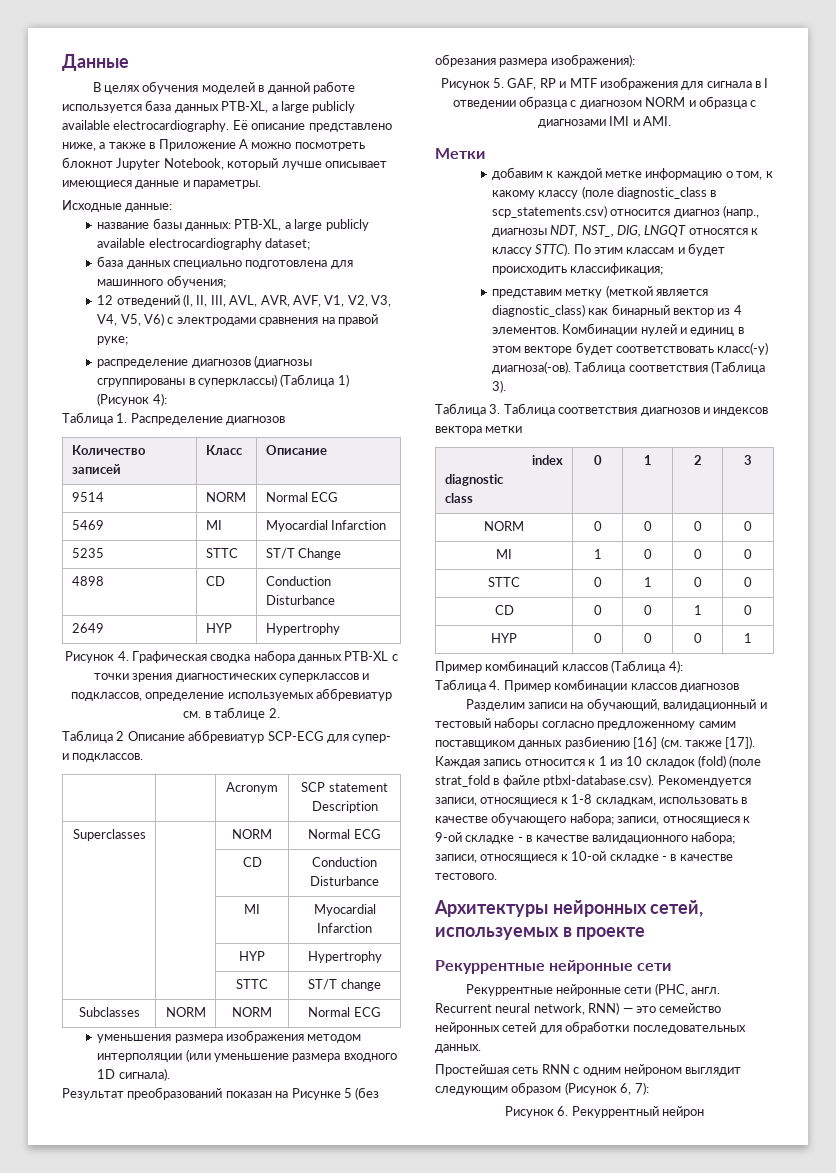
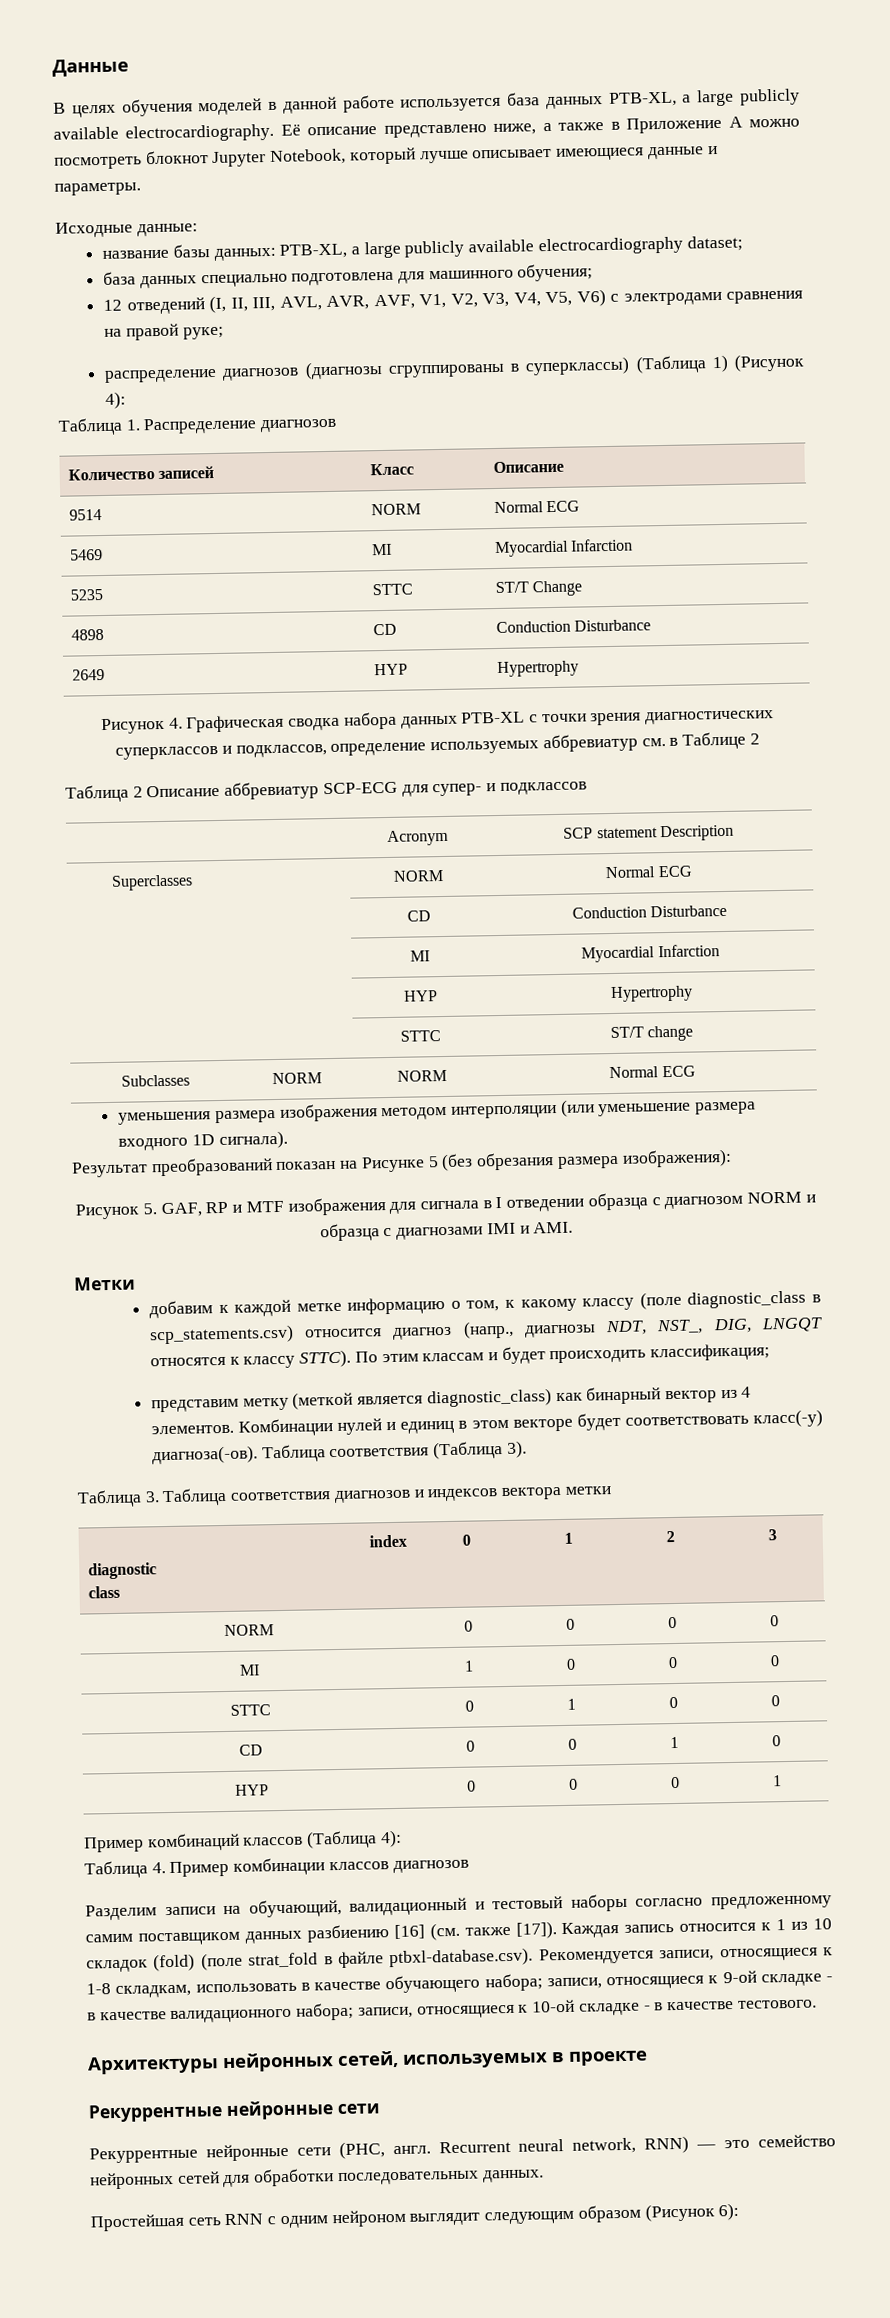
[214,707,280,720] таблице 2. -> [682,731,760,750] Таблице 2
[72,753,144,762] подклассов. -> [499,781,587,795] подклассов
[620,1082,649,1095] [504,1106,705,1118] 6, 7): // Рисунок 6. Рекуррентный нейрон -> [718,2202,740,2221] 6):

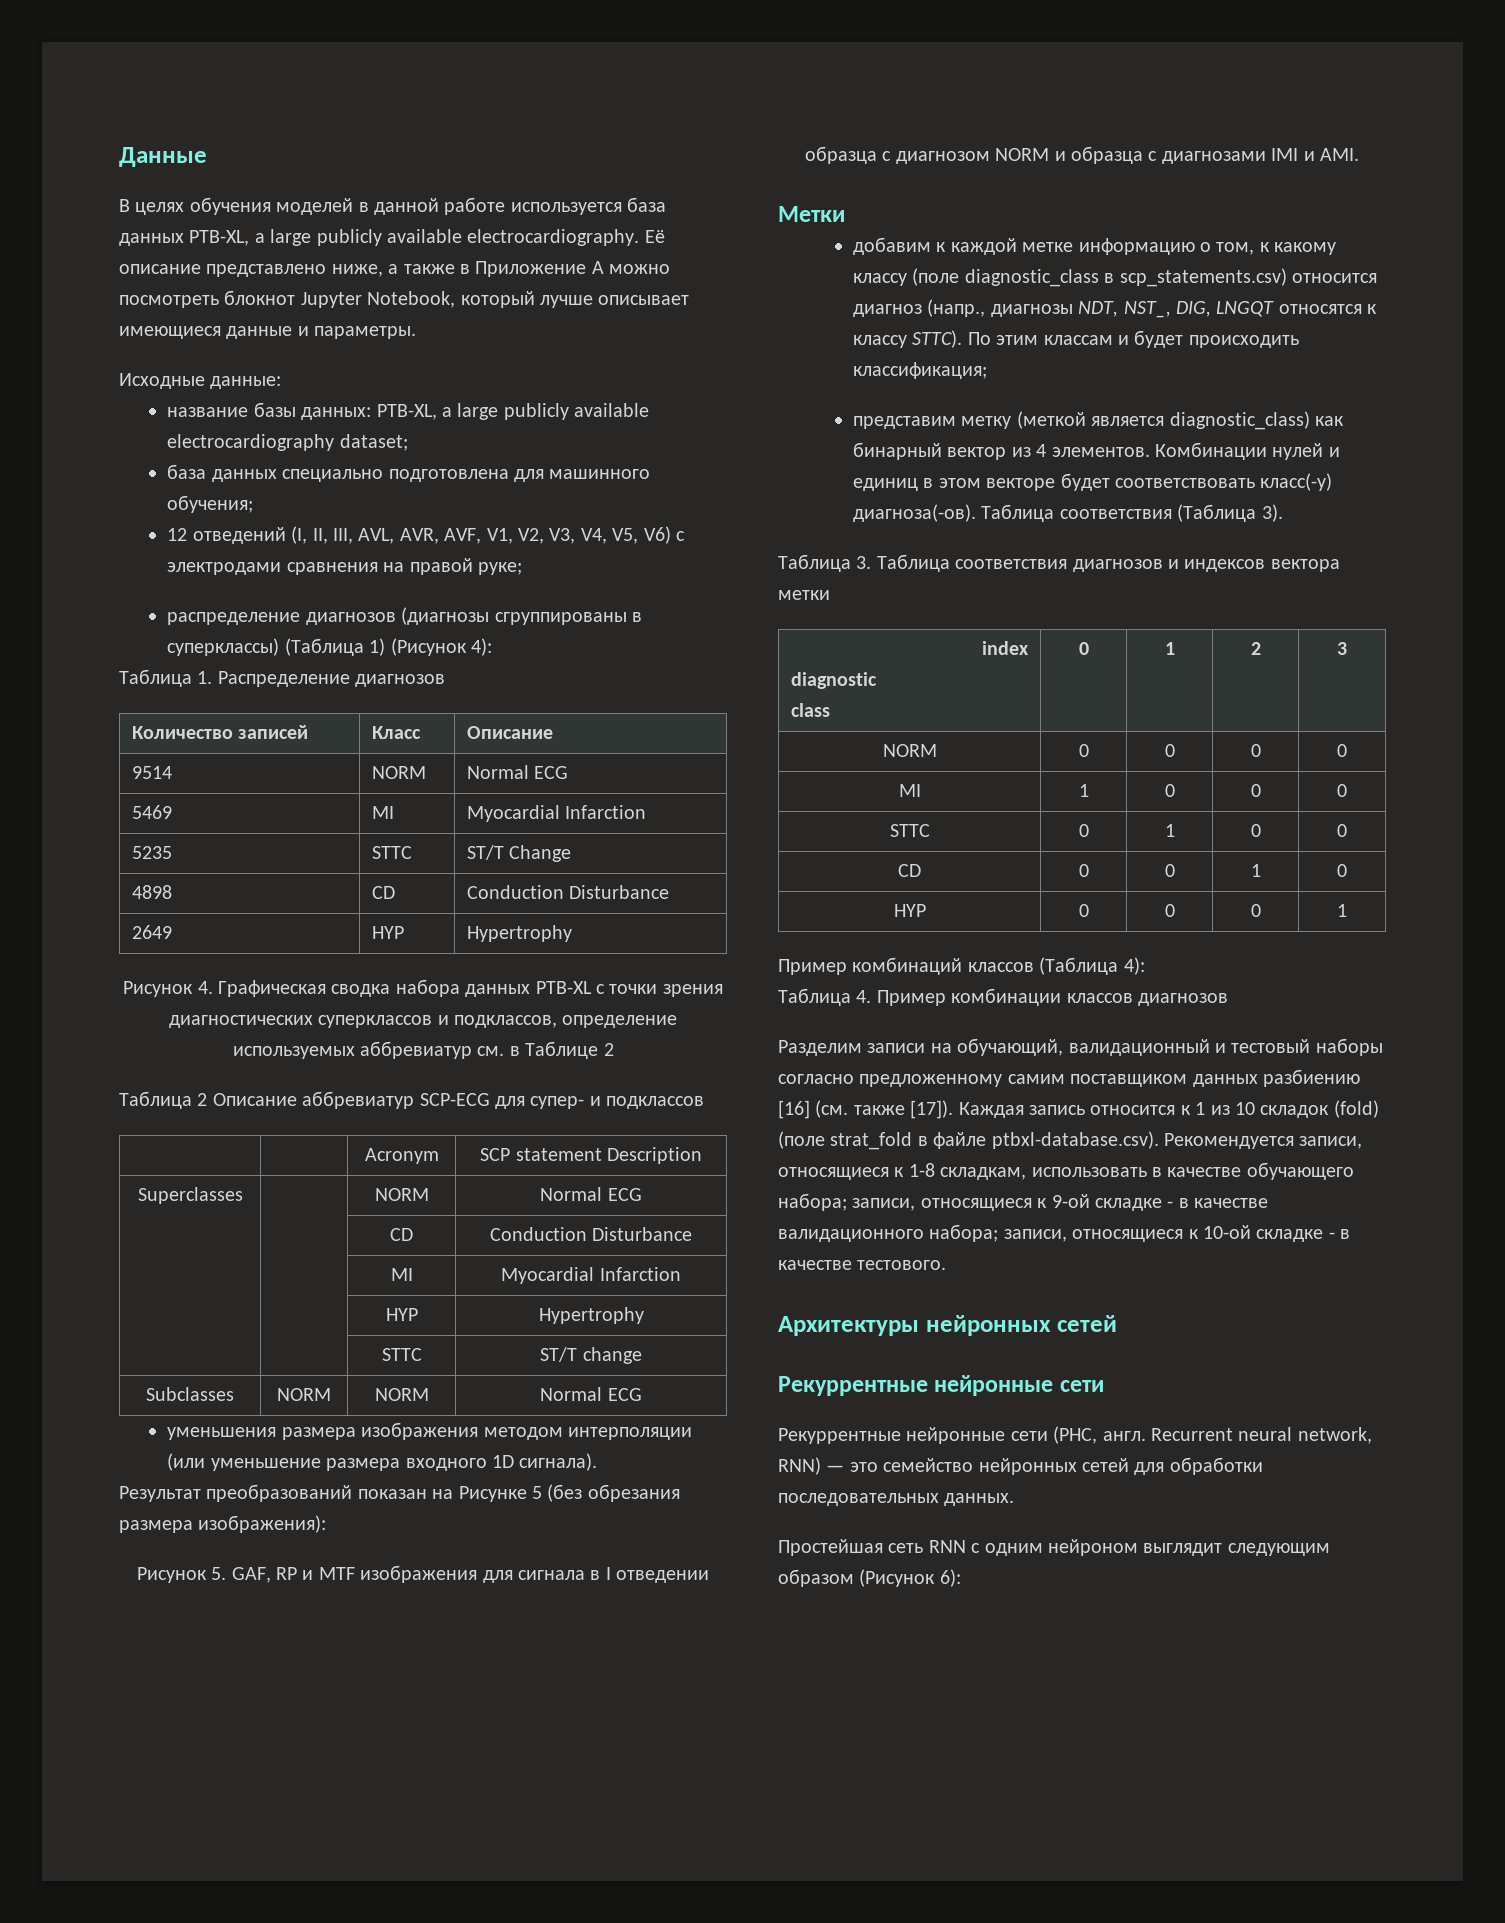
[337,2050,648,2069] сетей, используемых в проекте -> [1056,1315,1117,1332] сетей

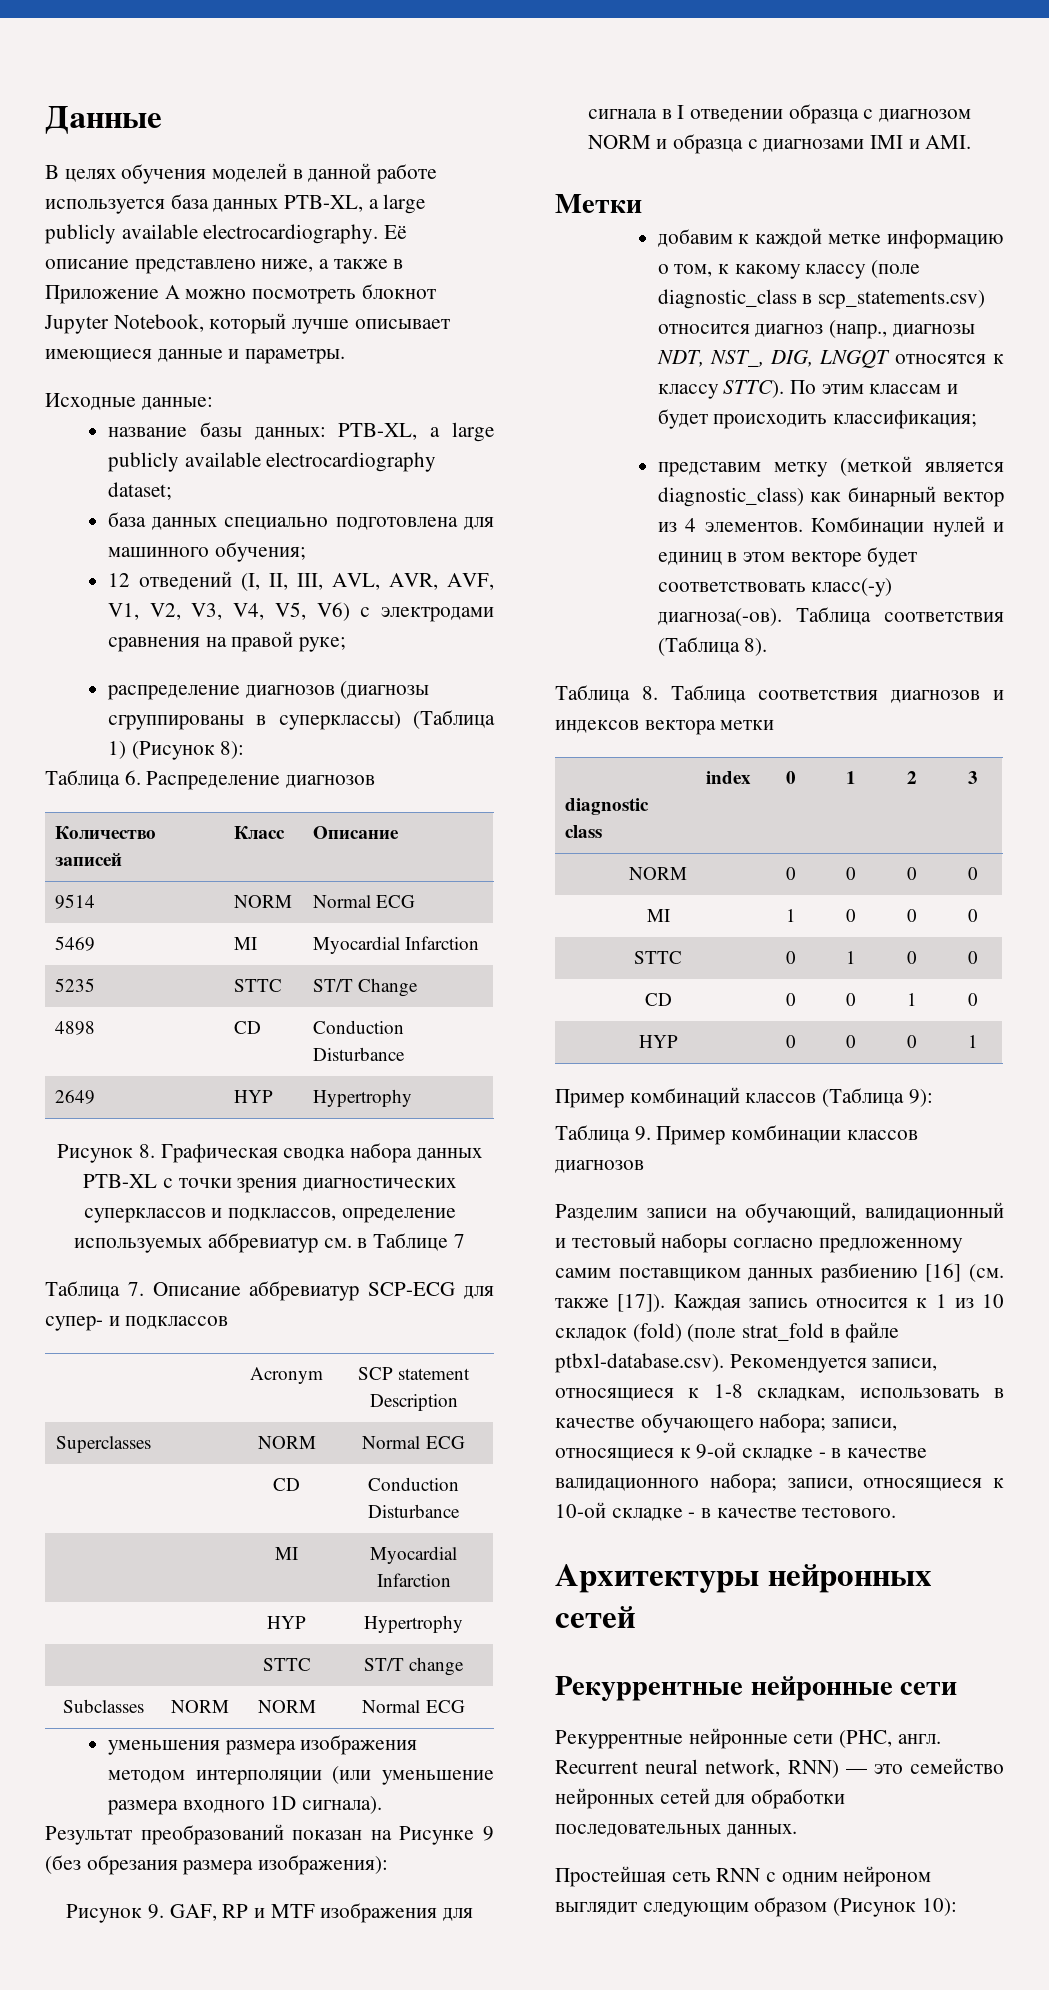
[471,638,493,656] [119,669,213,687] 4): // Таблица 1. -> [220,741,245,759] [45,770,141,788] 8): // Таблица 6.
[197,981,213,994] 4. -> [138,1144,155,1158] 8.
[603,1043,614,1056] [119,1091,208,1109] 2 // Таблица 2 -> [453,1234,465,1248] [45,1281,144,1299] 7 // Таблица 7.
[532,1486,542,1499] 5 -> [483,1826,494,1841] 9
[211,1567,227,1580] 5. -> [147,1904,164,1919] 9.
[1261,504,1283,522] [778,554,872,572] 3). // Таблица 3. -> [744,638,768,656] [555,685,658,703] 8). // Таблица 8.
[1123,957,1145,975] [778,988,872,1006] 4): // Таблица 4. -> [908,1089,933,1107] [555,1125,651,1143] 9): // Таблица 9.
[939,1569,961,1587] 6): -> [921,1898,957,1916] 10):

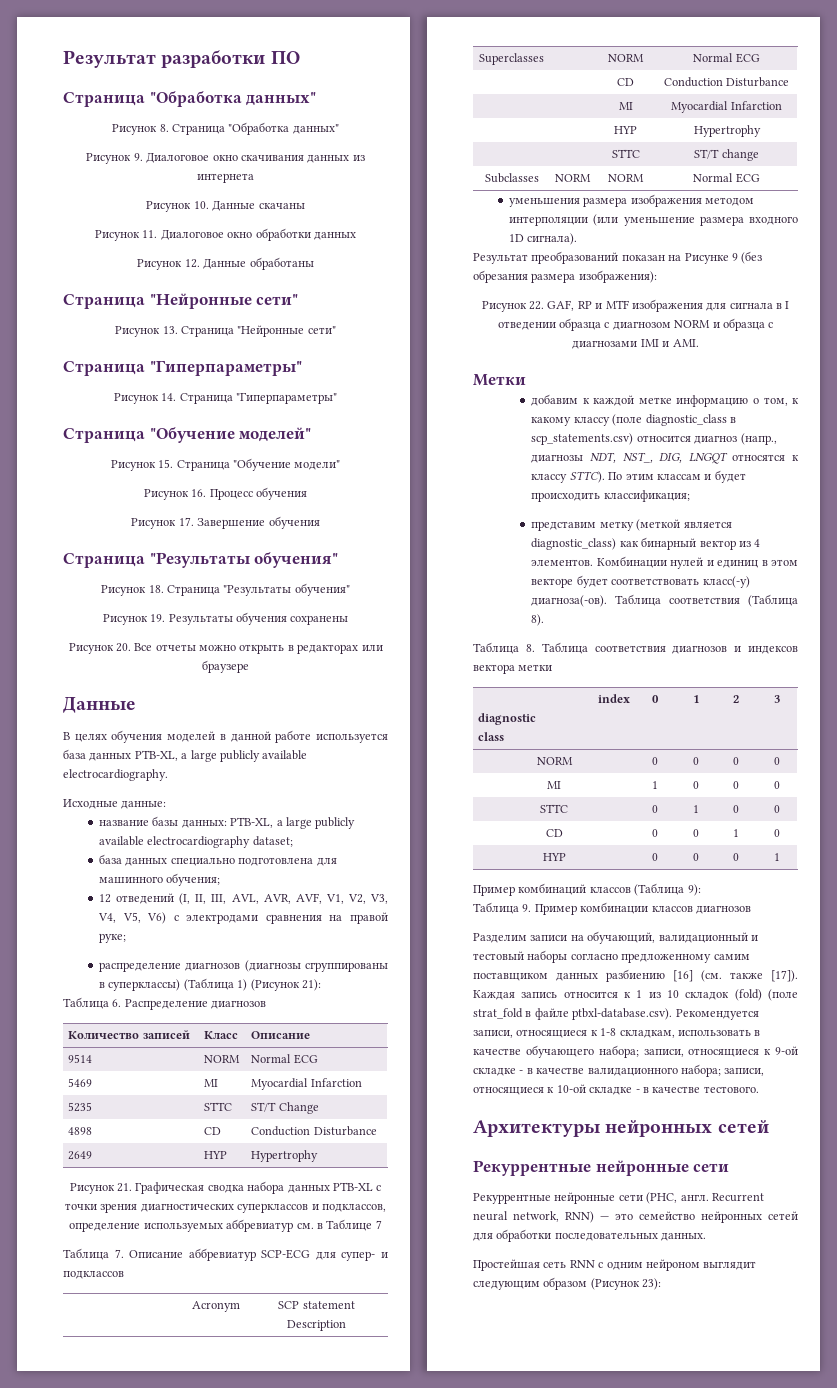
(45, 120) none -> [63,50,300,68] [63,91,317,107] [112,122,339,135] [86,152,365,164] [197,173,254,183] [146,200,305,212] [95,228,356,241] [137,257,314,270] [63,293,299,309] [115,325,336,337] [63,360,302,376] [113,393,338,404] [63,427,312,443] [110,458,341,471] [143,487,308,500] [131,516,320,529] [63,552,339,568] [101,583,350,596] [102,612,349,625] [68,643,383,654] [202,660,249,673] Результат разработки ПО // Страница "Обработка данных" // Рисунок 8. Страница "Обработка данных" // Рисунок 9. Диалоговое окно скачивания данных из интернета // Рисунок 10. Данные скачаны // Рисунок 11. Диалоговое окно обработки данных // Рисунок 12. Данные обработаны // Страница "Нейронные сети" // Рисунок 13. Страница "Нейронные сети" // Страница "Гиперпараметры" // Рисунок 14. Страница "Гиперпараметры" // Страница "Обучение моделей" // Рисунок 15. Страница "Обучение модели" // Рисунок 16. Процесс обучения // Рисунок 17. Завершение обучения // Страница "Результаты обучения" // Рисунок 18. Страница "Результаты обучения" // Рисунок 19. Результаты обучения сохранены // Рисунок 20. Все отчеты можно открыть в редакторах или браузере //
[384,225,408,239] [45,259,404,274] [45,284,436,304] [44,313,450,334] [45,349,346,364] Её описание представлено ниже, а также в Приложение А можно посмотреть блокнот Jupyter Notebook, который лучше описывает имеющиеся данные и параметры. -> (168, 775) none
[220,741,245,759] 8): -> [301,979,321,991] 21):
[138,1144,155,1158] 8. -> [117,1183,133,1192] 21.
[147,1904,164,1919] 9. -> [529,301,544,310] 22.
[921,1898,957,1916] 10): -> [642,1278,662,1290] 23):

